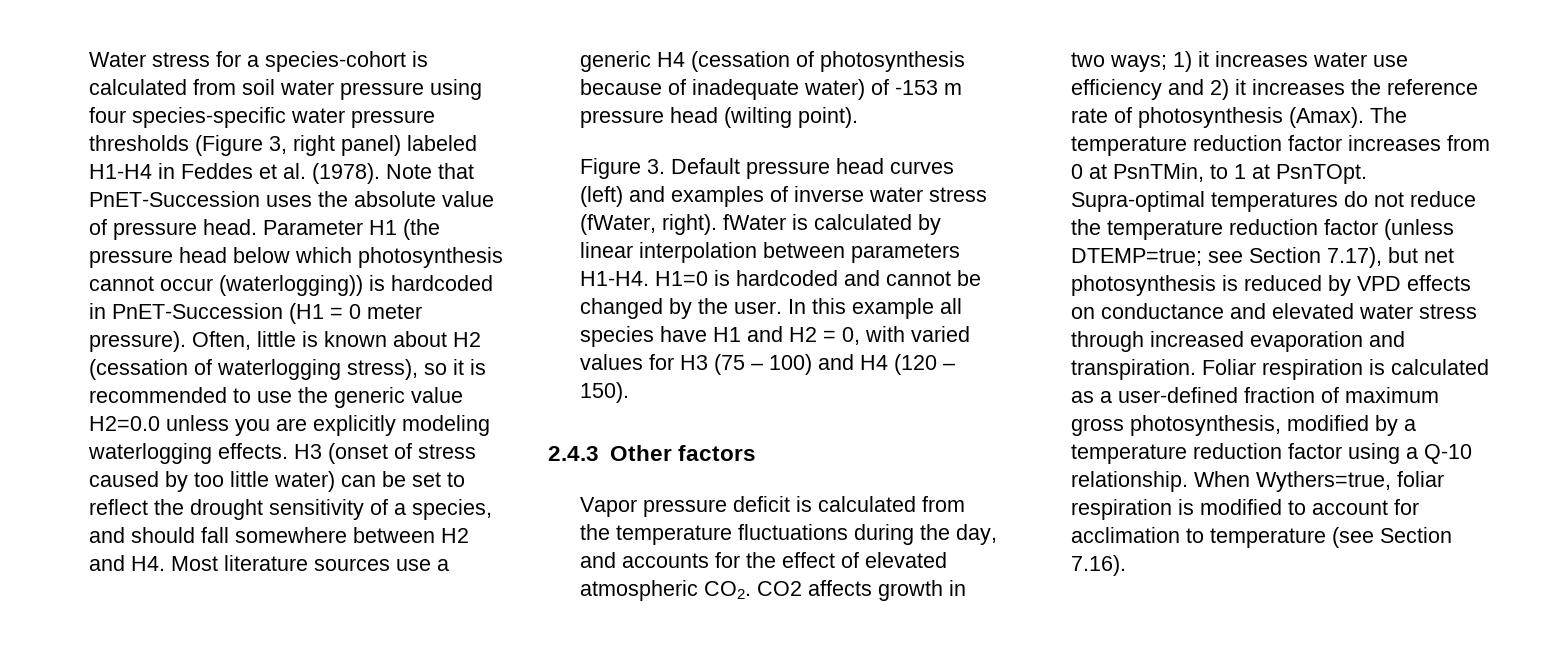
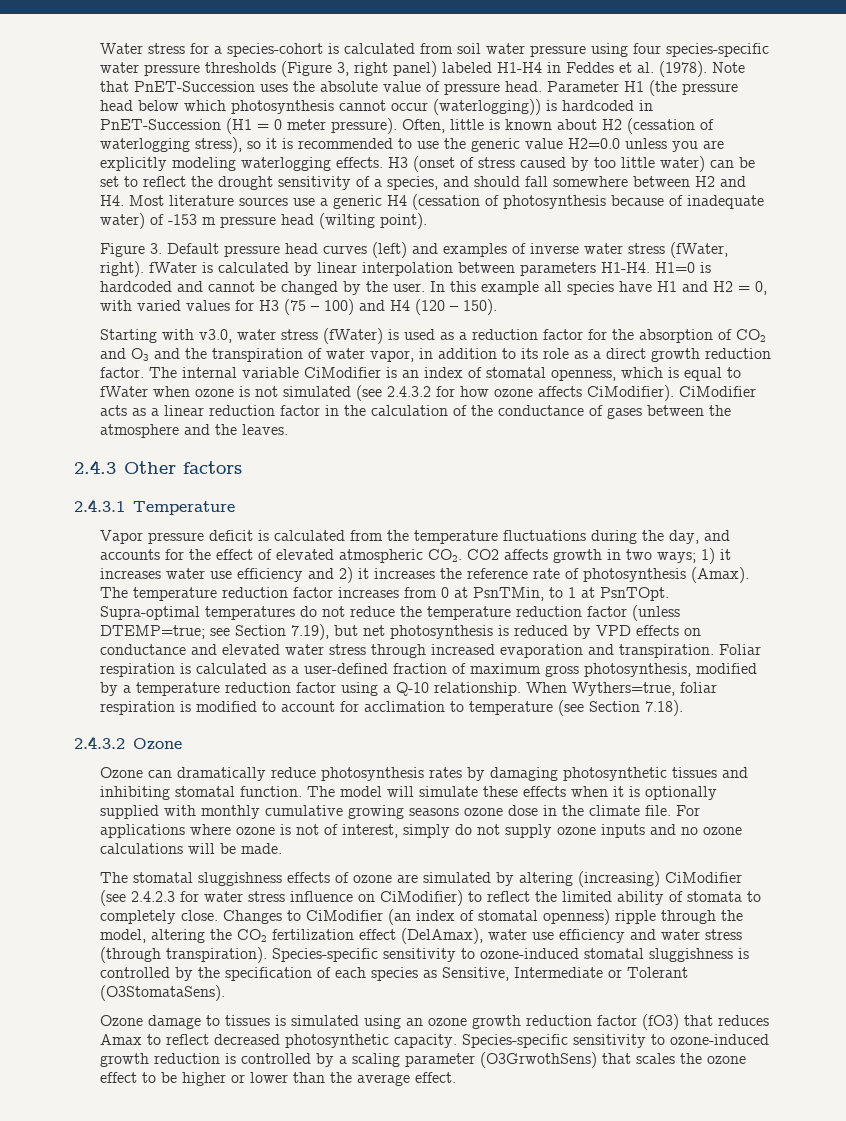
(629, 392) none -> [100,328,767,344] [100,348,772,362] [100,367,742,381] [100,385,757,401] [100,405,732,419] [100,424,289,438] // Starting with v3.0, water stress (fWater) is used as a reduction factor for the absorption of CO2 and O3 and the transpiration of water vapor, in addition to its role as a direct growth reduction factor. The internal variable CiModifier is an index of stomatal openness, which is equal to fWater when ozone is not simulated (see 2.4.3.2 for how ozone affects CiModifier). CiModifier acts as a linear reduction factor in the calculation of the conductance of gases between the atmosphere and the leaves.
(756, 453) none -> [74,499,235,515] // 2.4.3.1 Temperature
[1326,247,1382,268] 7.17), -> [291,624,330,640] 7.19),
[1070,555,1126,576] 7.16). -> [645,700,684,716] [74,736,182,750] [100,767,749,781] [100,786,718,800] [100,805,701,819] [100,824,743,838] [100,843,283,854] [100,871,743,887] [100,890,762,906] [100,909,744,925] [100,928,743,944] [100,947,750,963] [100,967,689,981] [100,985,226,1001] [100,1014,770,1030] [100,1034,770,1048] [100,1052,747,1068] [100,1072,457,1086] 7.18). // 2.4.3.2 Ozone // Ozone can dramatically reduce photosynthesis rates by damaging photosynthetic tissues and inhibiting stomatal function. The model will simulate these effects when it is optionally supplied with monthly cumulative growing seasons ozone dose in the climate file. For applications where ozone is not of interest, simply do not supply ozone inputs and no ozone calculations will be made. // The stomatal sluggishness effects of ozone are simulated by altering (increasing) CiModifier (see 2.4.2.3 for water stress influence on CiModifier) to reflect the limited ability of stomata to completely close. Changes to CiModifier (an index of stomatal openness) ripple through the model, altering the CO2 fertilization effect (DelAmax), water use efficiency and water stress (through transpiration). Species-specific sensitivity to ozone-induced stomatal sluggishness is controlled by the specification of each species as Sensitive, Intermediate or Tolerant (O3StomataSens). // Ozone damage to tissues is simulated using an ozone growth reduction factor (fO3) that reduces Amax to reflect decreased photosynthetic capacity. Species-specific sensitivity to ozone-induced growth reduction is controlled by a scaling parameter (O3GrwothSens) that scales the ozone effect to be higher or lower than the average effect.

